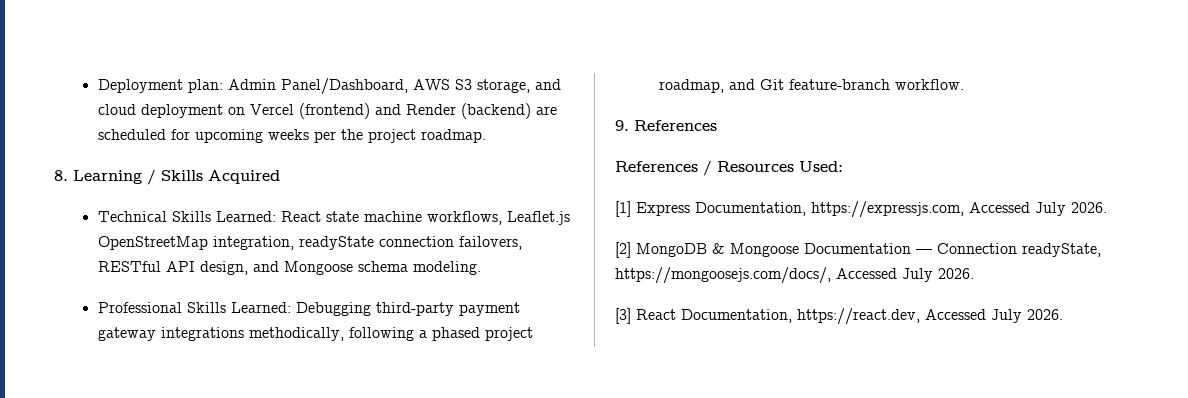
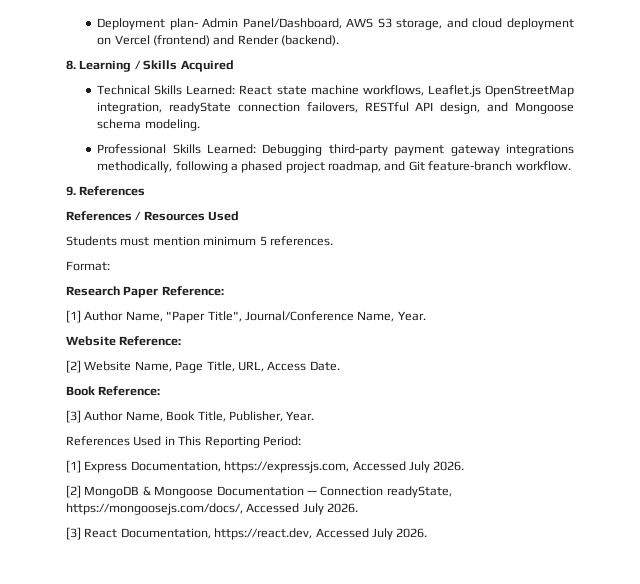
[187,79,223,93] plan: -> [169,18,198,30] plan-
[460,103,557,119] [97,129,486,143] (backend) are scheduled for upcoming weeks per the project roadmap. -> [281,35,340,46] (backend).
[799,161,843,172] Used: -> [208,211,240,221] [66,236,333,246] [66,261,110,271] [66,286,224,298] [66,310,426,323] [66,336,182,346] [66,360,340,373] [66,386,161,396] [66,410,315,423] [66,436,301,448] Used // Students must mention minimum 5 references. // Format: // Research Paper Reference: // [1] Author Name, "Paper Title", Journal/Conference Name, Year. // Website Reference: // [2] Website Name, Page Title, URL, Access Date. // Book Reference: // [3] Author Name, Book Title, Publisher, Year. // References Used in This Reporting Period:

